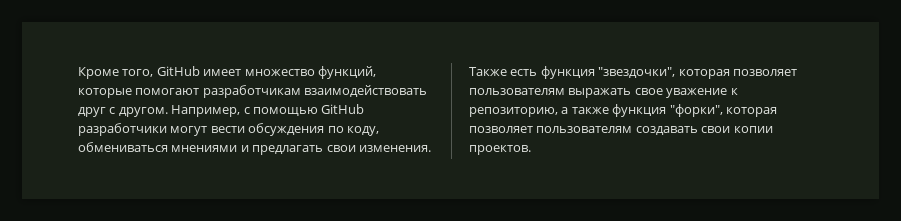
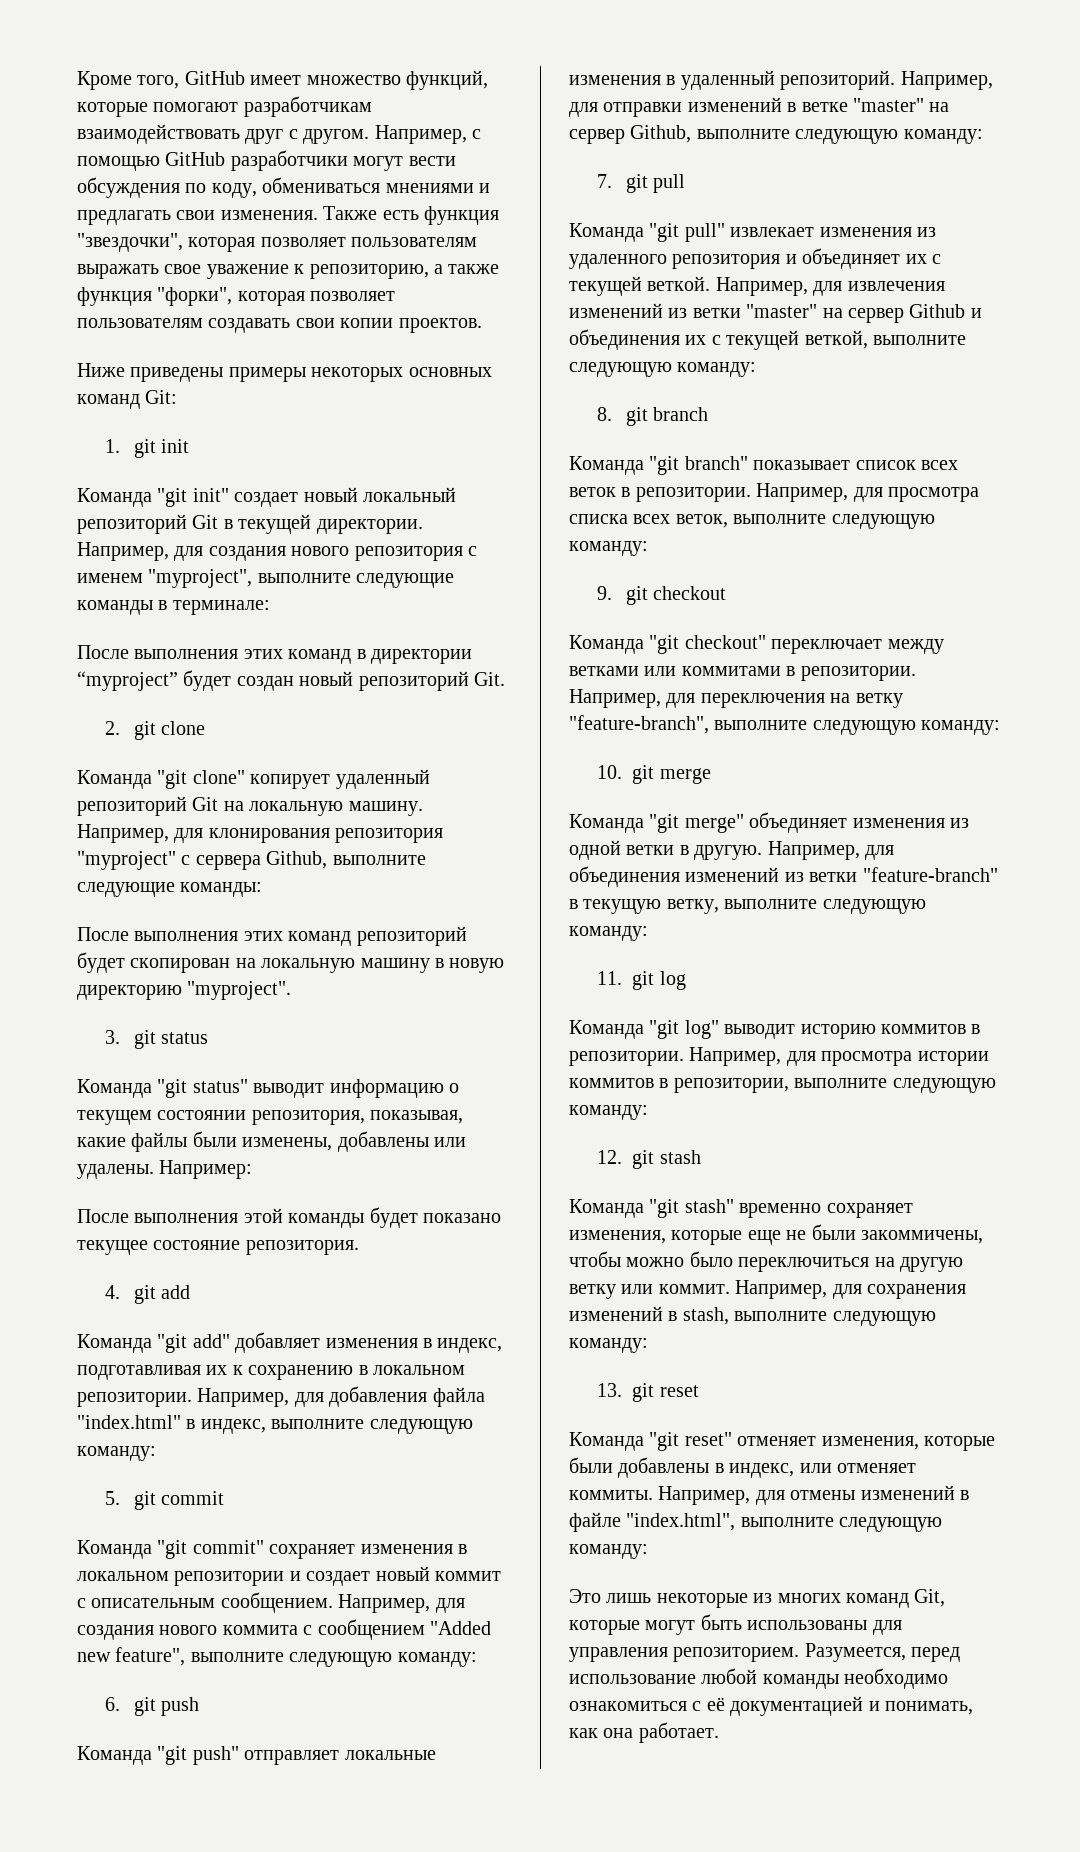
(531, 150) none -> [77,363,492,382] [77,390,178,409] [105,439,190,458] [77,487,456,507] [77,514,423,534] [77,542,477,561] [77,569,455,588] [77,600,270,615] [77,645,472,664] [77,670,505,691] [105,721,206,740] [77,769,430,789] [77,796,423,816] [77,824,444,843] [77,851,426,870] [77,882,263,897] [77,926,467,946] [77,952,505,973] [77,981,292,1000] [105,1030,209,1049] [77,1079,459,1098] [77,1110,464,1125] [77,1131,466,1152] [77,1160,253,1179] [77,1207,501,1228] [77,1240,359,1255] [105,1285,191,1304] [77,1332,503,1353] [77,1365,465,1380] [77,1386,485,1407] [77,1415,473,1434] [77,1446,156,1461] [105,1491,225,1510] [77,1540,467,1559] [77,1566,501,1586] [77,1592,465,1613] [77,1619,491,1640] [77,1647,477,1667] [105,1697,200,1716] [77,1746,436,1765] [569,70,993,90] [569,97,950,117] [569,125,983,144] [597,174,686,193] [569,223,936,242] [569,248,941,269] [569,276,945,296] [569,303,982,323] [569,329,966,350] [569,362,757,377] [597,407,709,426] [569,456,958,475] [569,483,979,502] [569,514,935,529] [569,541,648,556] [597,586,727,605] [569,635,944,654] [569,666,916,681] [569,689,903,708] [569,715,1001,735] [597,765,711,784] [569,812,969,833] [569,840,894,860] [569,866,998,887] [569,899,926,914] [569,926,648,941] [597,971,686,990] [569,1020,981,1039] [569,1047,989,1066] [569,1078,996,1093] [569,1105,648,1120] [597,1150,701,1169] [569,1199,913,1218] [569,1224,983,1245] [569,1251,963,1272] [569,1280,966,1299] [569,1306,936,1326] [569,1338,648,1353] [597,1383,699,1402] [569,1432,995,1451] [569,1457,916,1478] [569,1485,969,1505] [569,1512,943,1532] [569,1544,648,1559] [569,1589,946,1608] [569,1614,902,1635] [569,1643,961,1662] [569,1668,949,1689] [569,1696,973,1716] [569,1722,719,1743] // Ниже приведены примеры некоторых основных команд Git: // 1. git init // Команда "git init" создает новый локальный репозиторий Git в текущей директории. Например, для создания нового репозитория с именем "myproject", выполните следующие команды в терминале: // После выполнения этих команд в директории “myproject” будет создан новый репозиторий Git. // 2. git clone // Команда "git clone" копирует удаленный репозиторий Git на локальную машину. Например, для клонирования репозитория "myproject" с сервера Github, выполните следующие команды: // После выполнения этих команд репозиторий будет скопирован на локальную машину в новую директорию "myproject". // 3. git status // Команда "git status" выводит информацию о текущем состоянии репозитория, показывая, какие файлы были изменены, добавлены или удалены. Например: // После выполнения этой команды будет показано текущее состояние репозитория. // 4. git add // Команда "git add" добавляет изменения в индекс, подготавливая их к сохранению в локальном репозитории. Например, для добавления файла "index.html" в индекс, выполните следующую команду: // 5. git commit // Команда "git commit" сохраняет изменения в локальном репозитории и создает новый коммит с описательным сообщением. Например, для создания нового коммита с сообщением "Added new feature", выполните следующую команду: // 6. git push // Команда "git push" отправляет локальные изменения в удаленный репозиторий. Например, для отправки изменений в ветке "master" на сервер Github, выполните следующую команду: // 7. git pull // Команда "git pull" извлекает изменения из удаленного репозитория и объединяет их с текущей веткой. Например, для извлечения изменений из ветки "master" на сервер Github и объединения их с текущей веткой, выполните следующую команду: // 8. git branch // Команда "git branch" показывает список всех веток в репозитории. Например, для просмотра списка всех веток, выполните следующую команду: // 9. git checkout // Команда "git checkout" переключает между ветками или коммитами в репозитории. Например, для переключения на ветку "feature-branch", выполните следующую команду: // 10. git merge // Команда "git merge" объединяет изменения из одной ветки в другую. Например, для объединения изменений из ветки "feature-branch" в текущую ветку, выполните следующую команду: // 11. git log // Команда "git log" выводит историю коммитов в репозитории. Например, для просмотра истории коммитов в репозитории, выполните следующую команду: // 12. git stash // Команда "git stash" временно сохраняет изменения, которые еще не были закоммичены, чтобы можно было переключиться на другую ветку или коммит. Например, для сохранения изменений в stash, выполните следующую команду: // 13. git reset // Команда "git reset" отменяет изменения, которые были добавлены в индекс, или отменяет коммиты. Например, для отмены изменений в файле "index.html", выполните следующую команду: // Это лишь некоторые из многих команд Git, которые могут быть использованы для управления репозиторием. Разумеется, перед использование любой команды необходимо ознакомиться с её документацией и понимать, как она работает.

